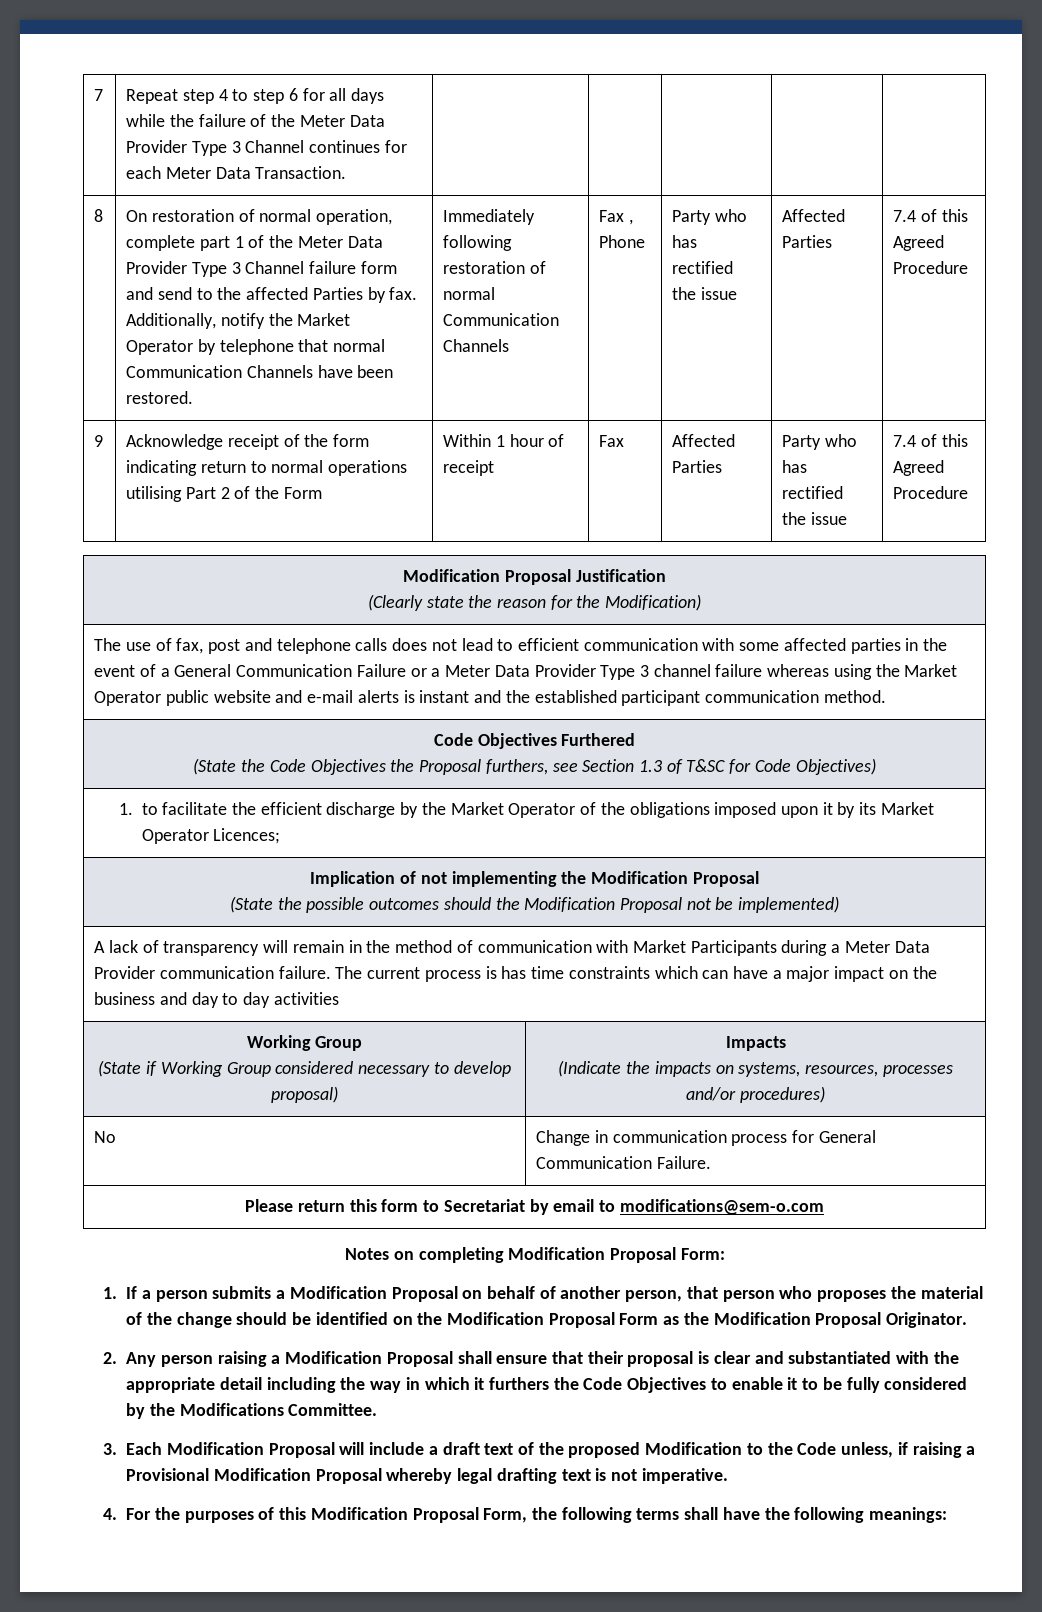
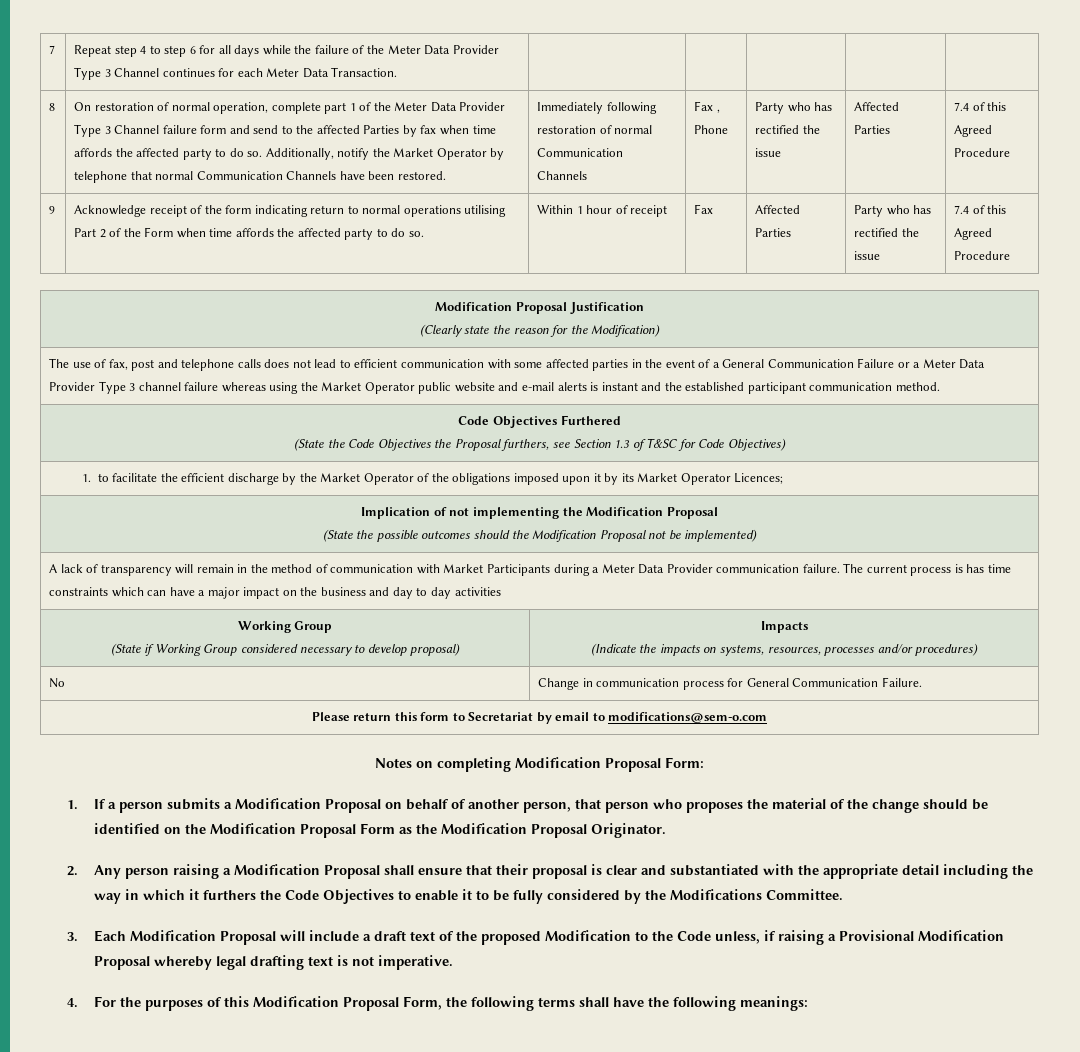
[389,287,418,300] fax. -> [420,125,496,135] [74,148,263,160] fax when time affords the affected party to do so.
(322, 493) none -> [176,228,424,240] when time affords the affected party to do so.

